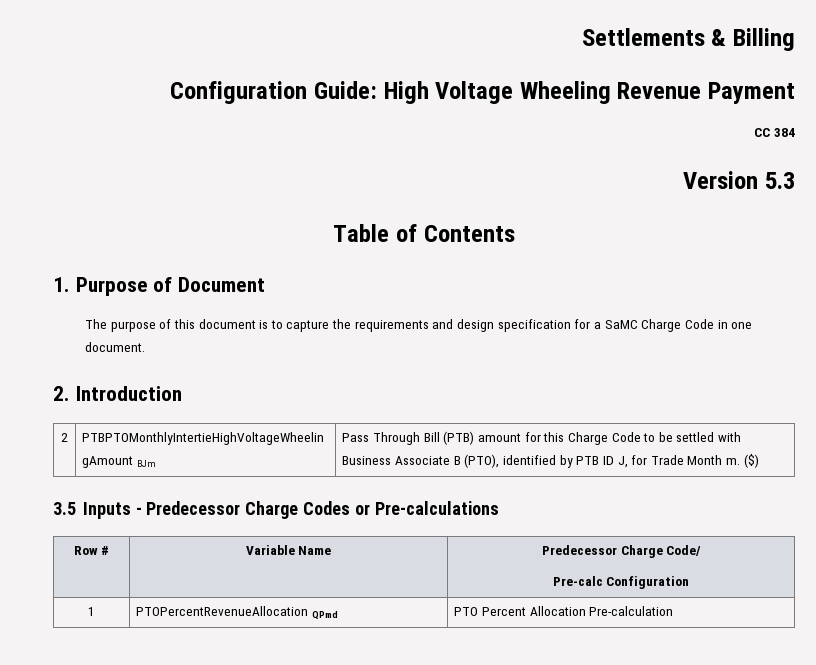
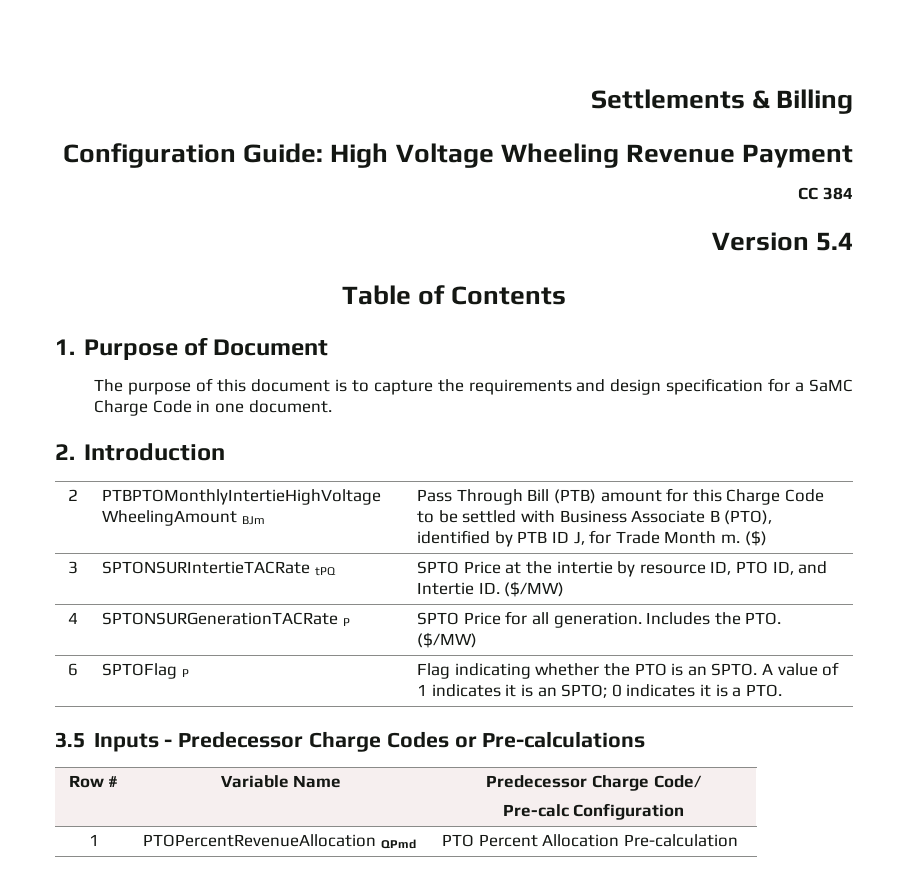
[765,172,795,189] 5.3 -> [816,232,853,251] 5.4
(759, 461) none -> [68,561,78,574] [102,561,336,576] [417,561,828,577] [417,581,565,597] [68,612,78,624] [102,612,350,626] [417,611,782,628] [417,632,478,648] [68,663,78,676] [102,663,189,679] [417,662,840,679] [417,684,782,698] // 3 | SPTONSURIntertieTACRate tPQ | SPTO Price at the intertie by resource ID, PTO ID, and Intertie ID. ($/MW) // 4 | SPTONSURGenerationTACRate P | SPTO Price for all generation. Includes the PTO. ($/MW) // 6 | SPTOFlag P | Flag indicating whether the PTO is an SPTO. A value of 1 indicates it is an SPTO; 0 indicates it is a PTO.

